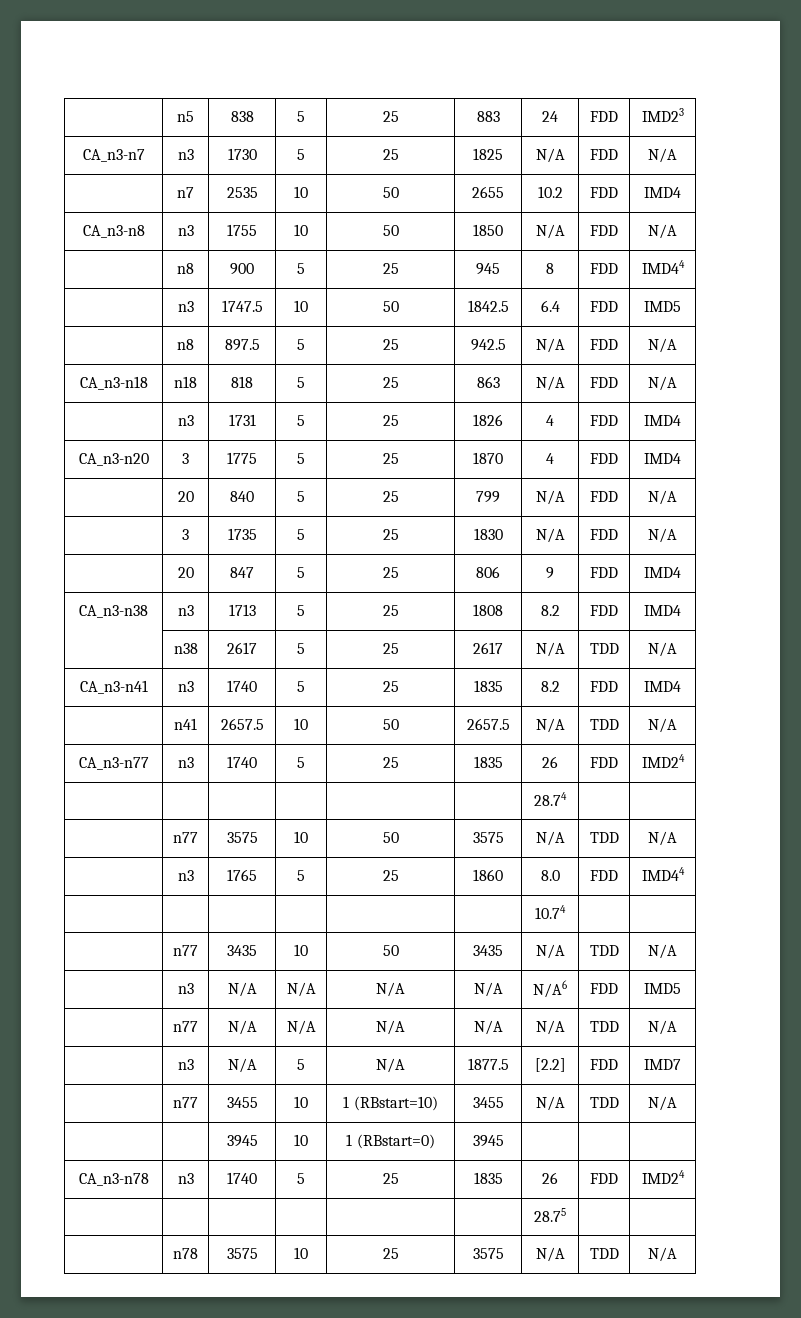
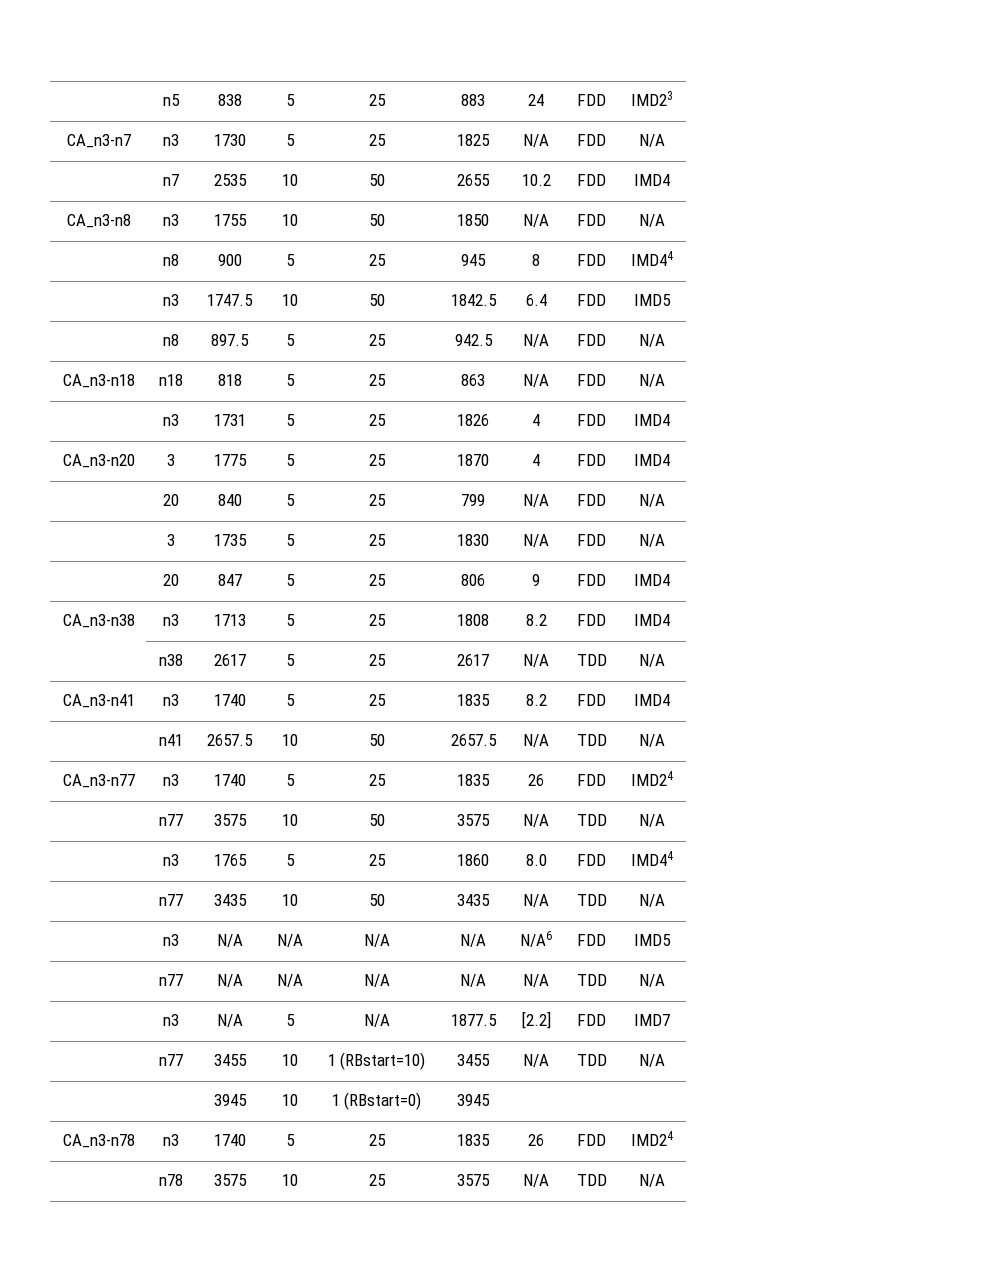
[534,792,567,806] // | | | | | | 28.74 | | -> (673, 778) none
[535,905,566,919] // | | | | | | 10.74 | | -> (673, 858) none
[534,1208,566,1222] // | | | | | | 28.75 | | -> (673, 1138) none

